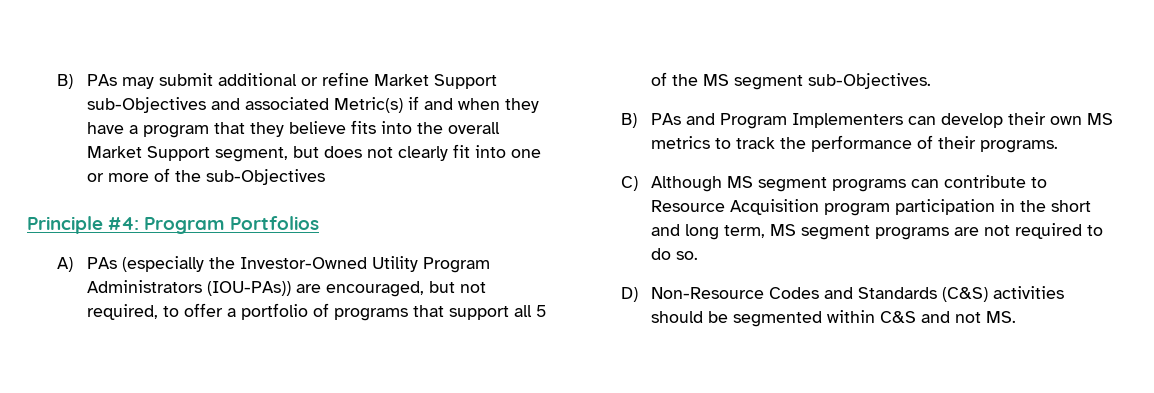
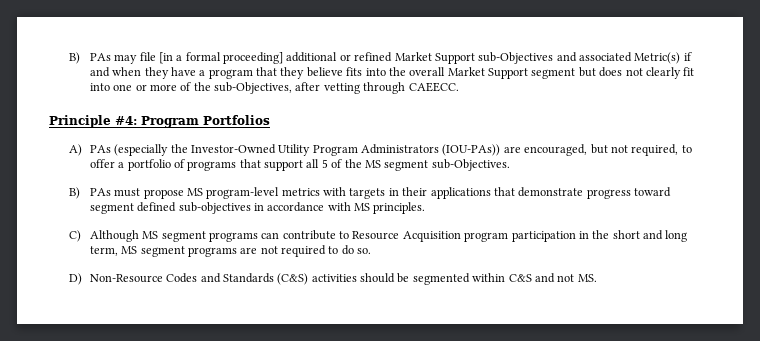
[158,73,213,86] submit -> [139,52,284,64] file [in a formal proceeding]
[321,72,369,86] refine -> [354,52,393,62] refined
[214,147,288,162] segment, -> [531,68,576,79] segment
[205,169,325,185] sub-Objectives -> [214,82,459,94] sub-Objectives, after vetting through CAEECC.
[685,112,1113,129] [650,135,1058,153] and Program Implementers can develop their own MS metrics to track the performance of their programs. -> [114,187,672,199] [89,202,426,214] must propose MS program-level metrics with targets in their applications that demonstrate progress toward segment defined sub-objectives in accordance with MS principles.

